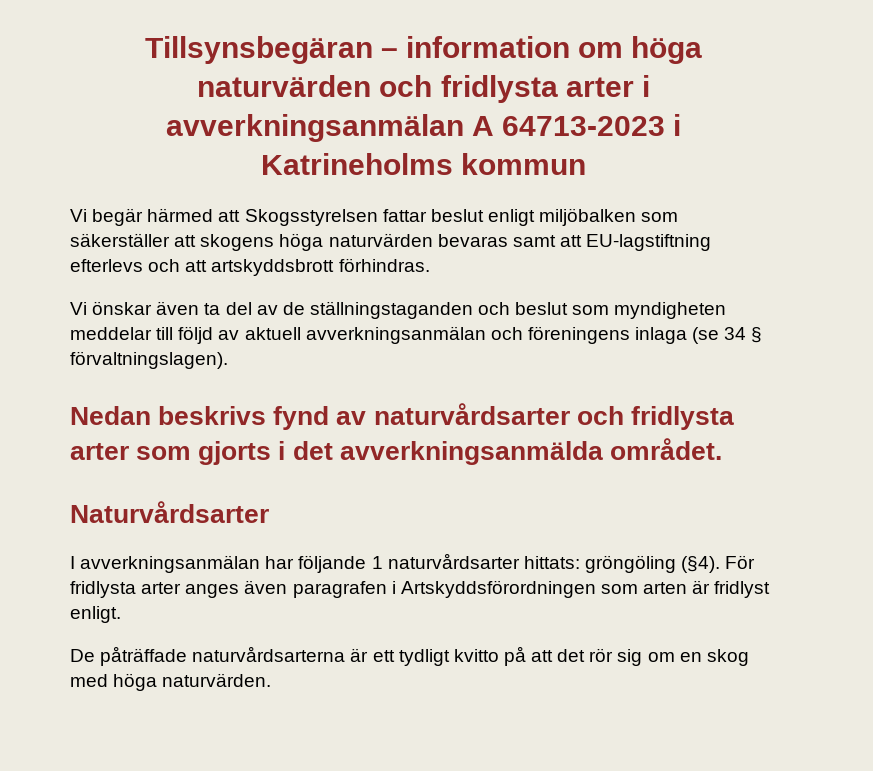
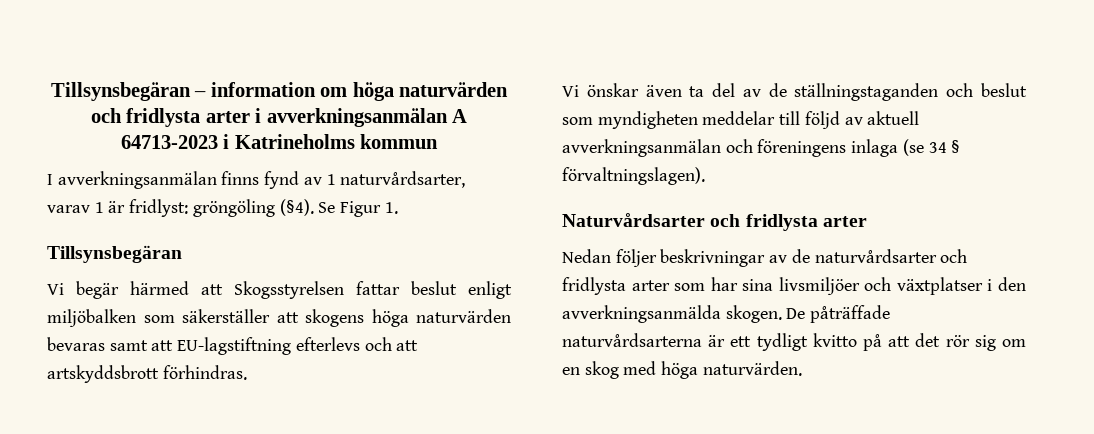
(587, 164) none -> [47,171,466,189] [47,199,398,217] [47,245,182,263] // I avverkningsanmälan finns fynd av 1 naturvårdsarter, varav 1 är fridlyst: gröngöling (§4). Se Figur 1. // Tillsynsbegäran
[70,406,367,430] Nedan beskrivs fynd av -> [562,213,867,231] [562,249,810,267] Naturvårdsarter och fridlysta arter // Nedan följer beskrivningar av de
[198,438,722,465] [70,501,269,523] [70,553,756,573] [70,580,771,598] [70,606,121,623] gjorts i det avverkningsanmälda området. // Naturvårdsarter // I avverkningsanmälan har följande 1 naturvårdsarter hittats: gröngöling (§4). För fridlysta arter anges även paragrafen i Artskyddsförordningen som arten är fridlyst enligt. // -> [710,277,1026,295] [562,305,782,323] har sina livsmiljöer och växtplatser i den avverkningsanmälda skogen.

